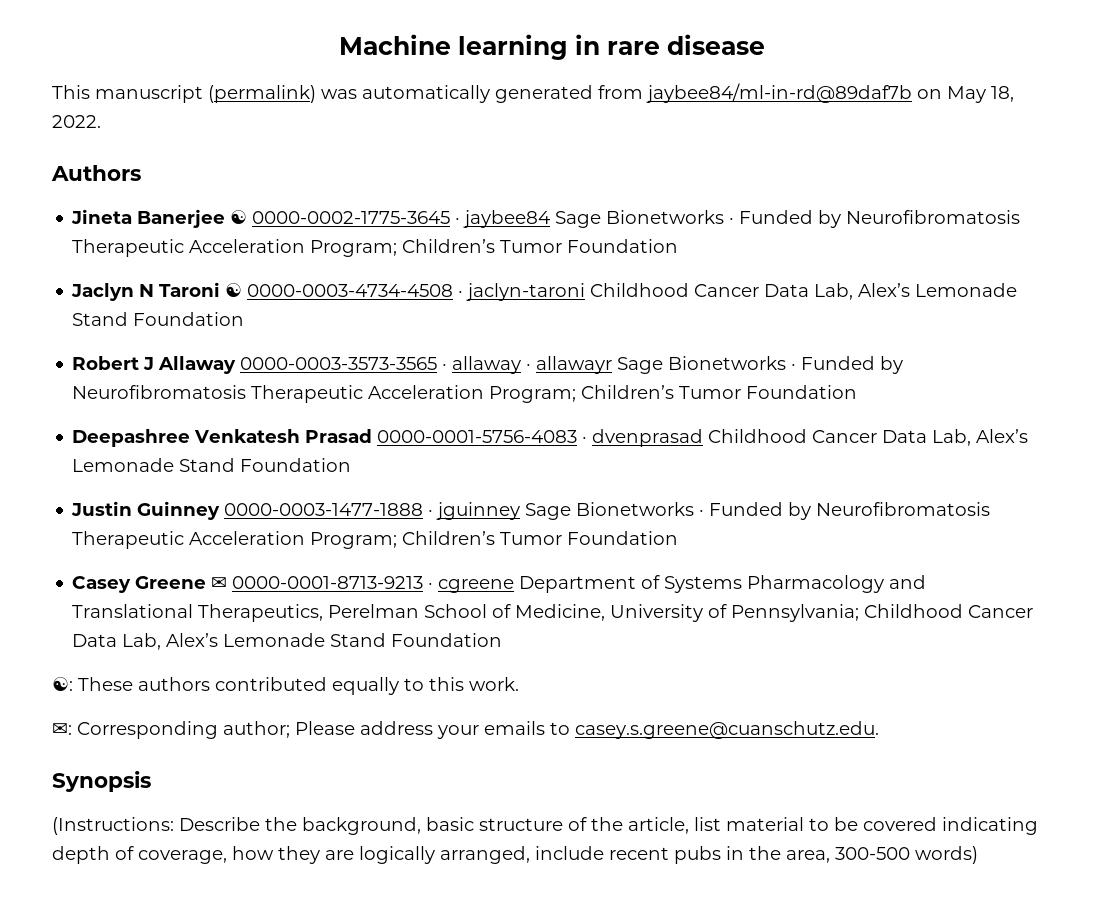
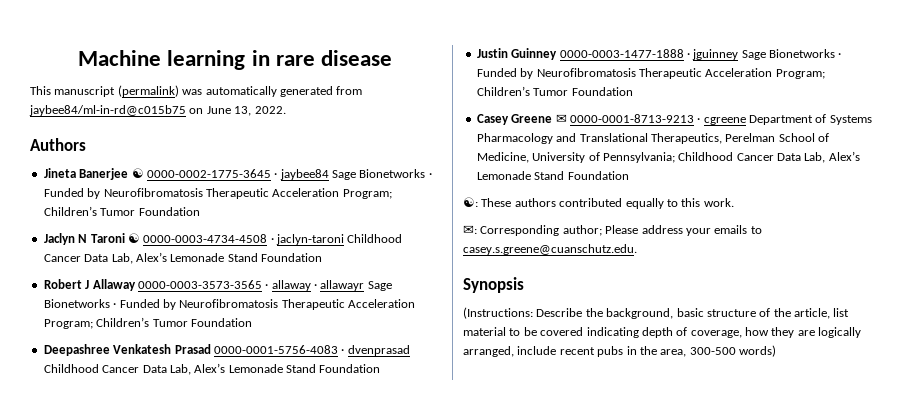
[646,83,1014,103] jaybee84/ml-in-rd@89daf7b on May 18, -> [29,105,252,116] jaybee84/ml-in-rd@c015b75 on June 13,

